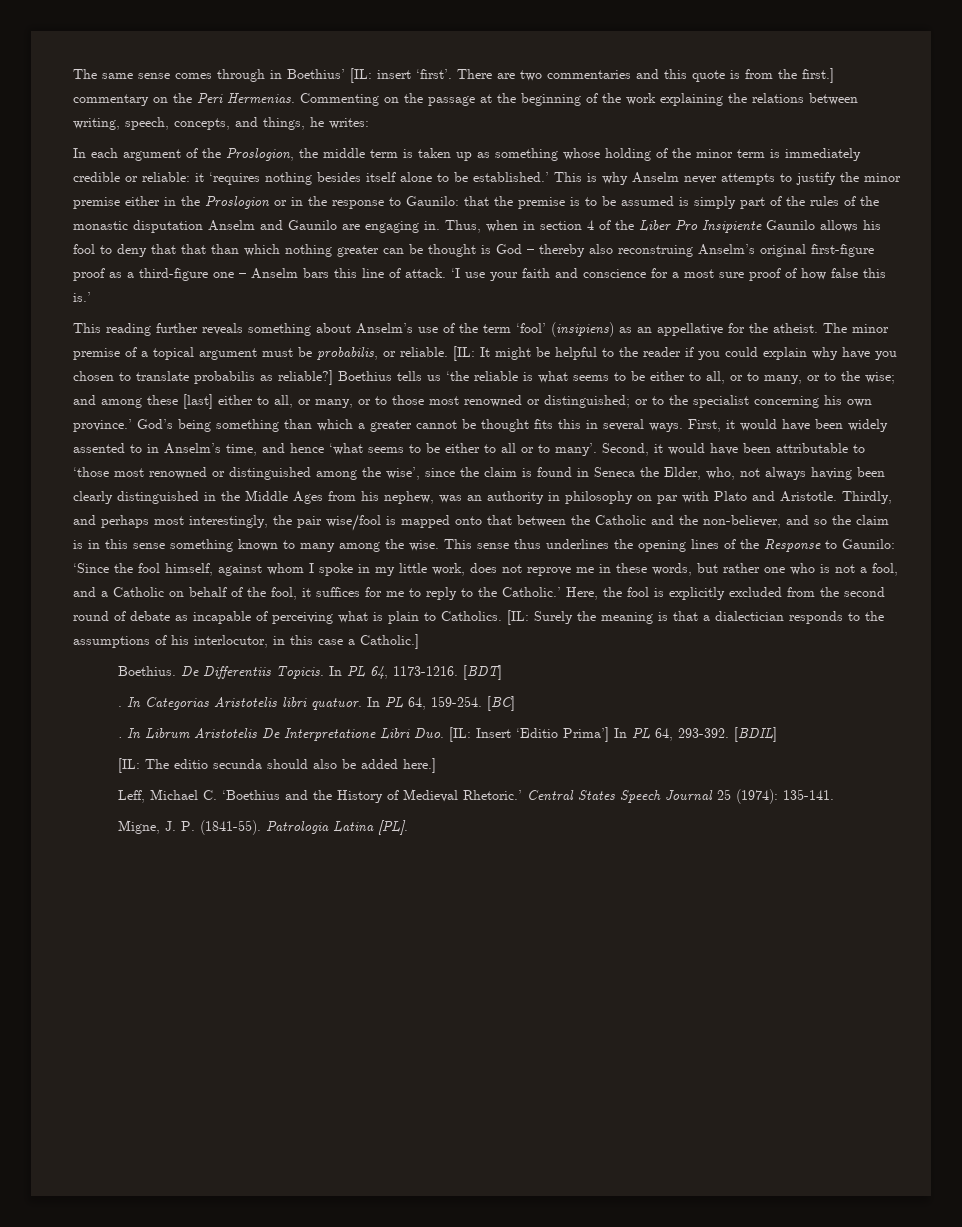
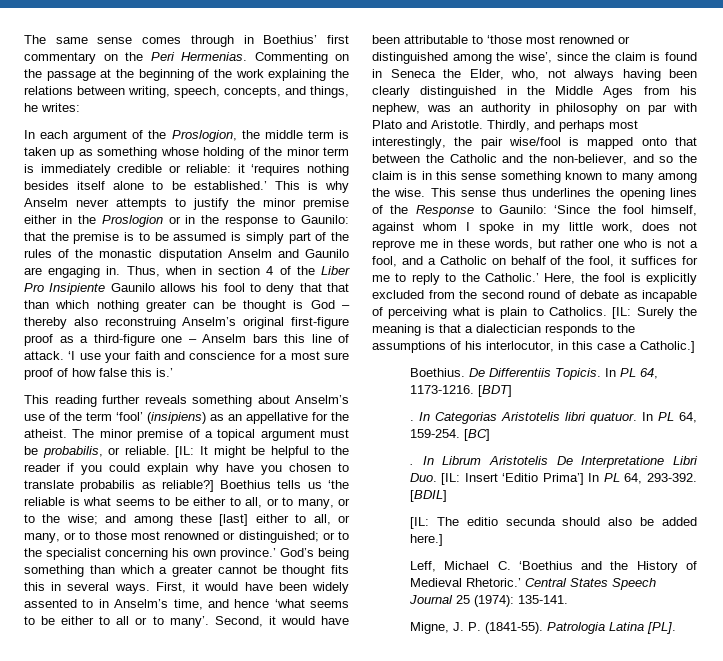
[350,68,834,83] [IL: insert ‘first’. There are two commentaries and this quote is from the first.] -> [327,35,350,44] first

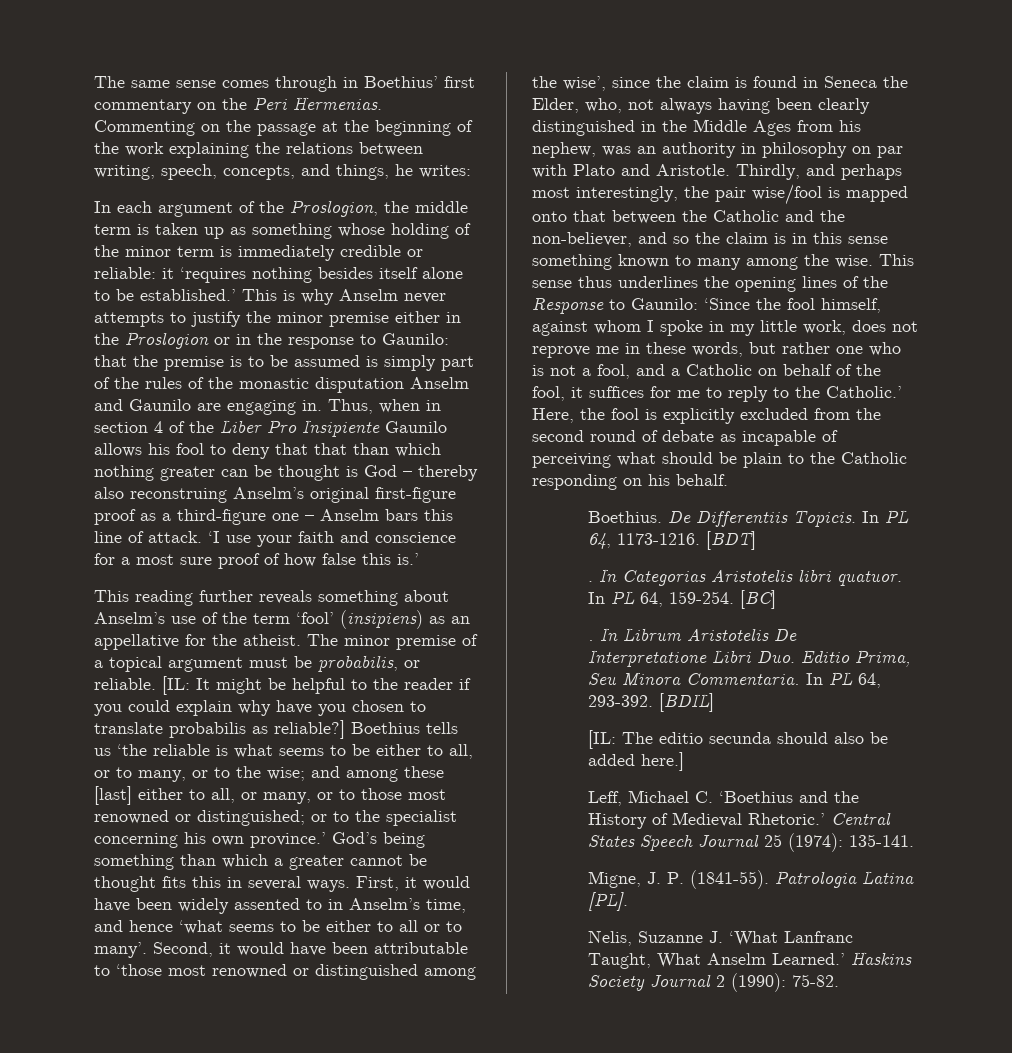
[485,307,697,319] [372,324,635,336] [372,341,695,353] is plain to Catholics. [IL: Surely the meaning is that a dialectician responds to the assumptions of his interlocutor, in this case a Catholic.] -> [662,452,907,468] [532,474,728,490] should be plain to the Catholic responding on his behalf.
[441,473,584,485] [IL: Insert ‘Editio Prima’] -> [801,650,912,667] [588,672,801,686] Editio Prima, Seu Minora Commentaria.
(676, 628) none -> [588,930,854,946] [588,952,913,969] [588,973,840,992] // Nelis, Suzanne J. ‘What Lanfranc Taught, What Anselm Learned.’ Haskins Society Journal 2 (1990): 75-82.

